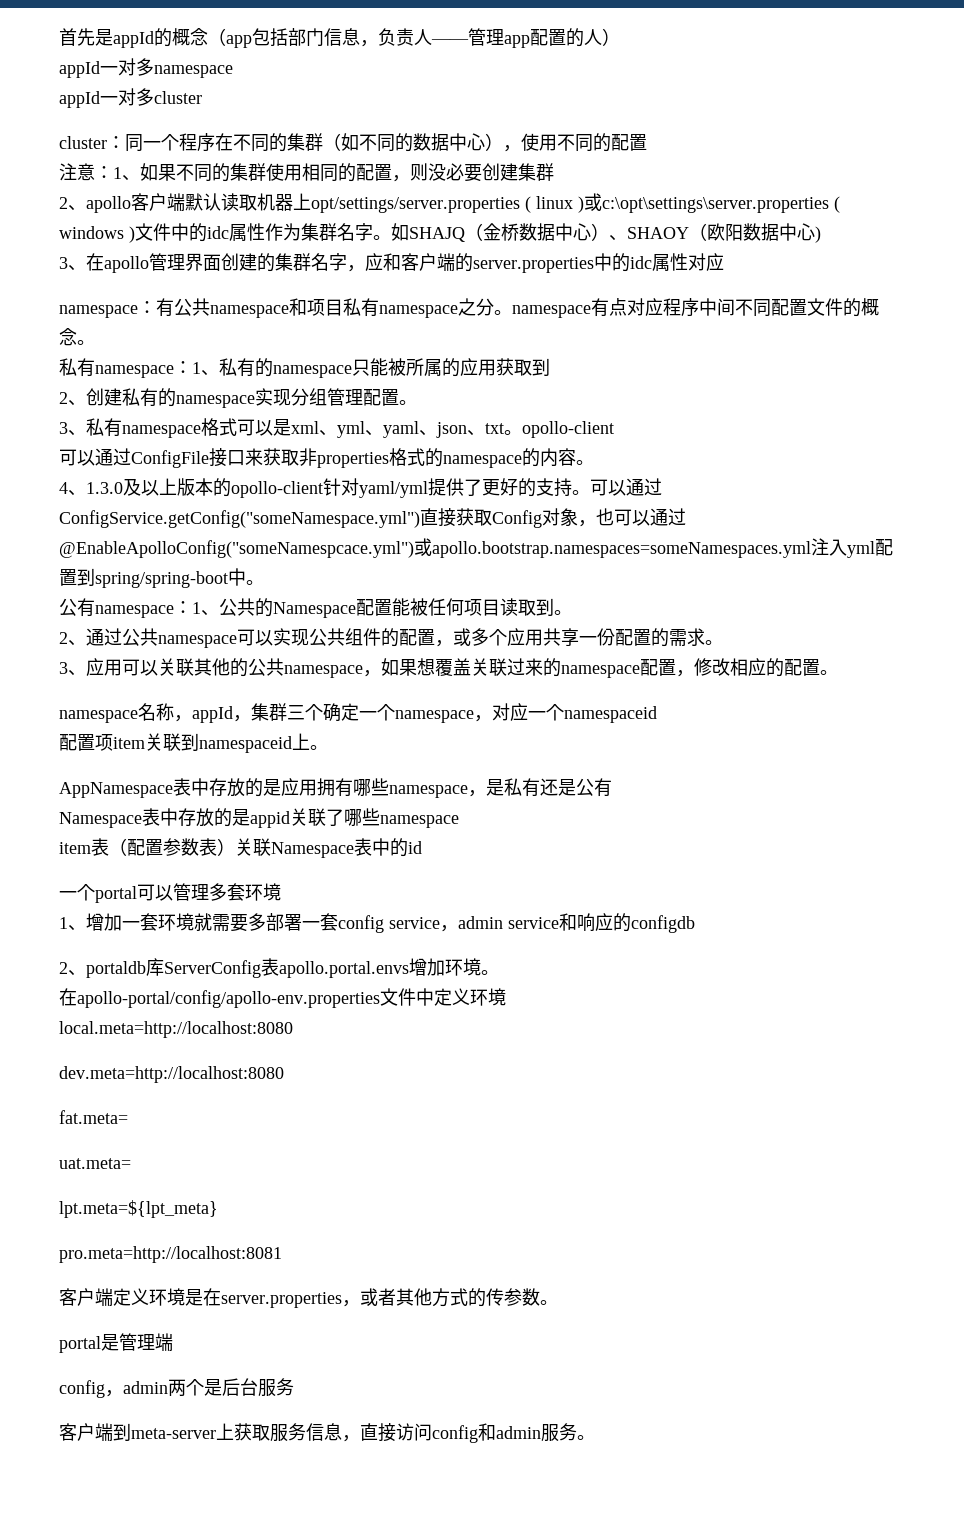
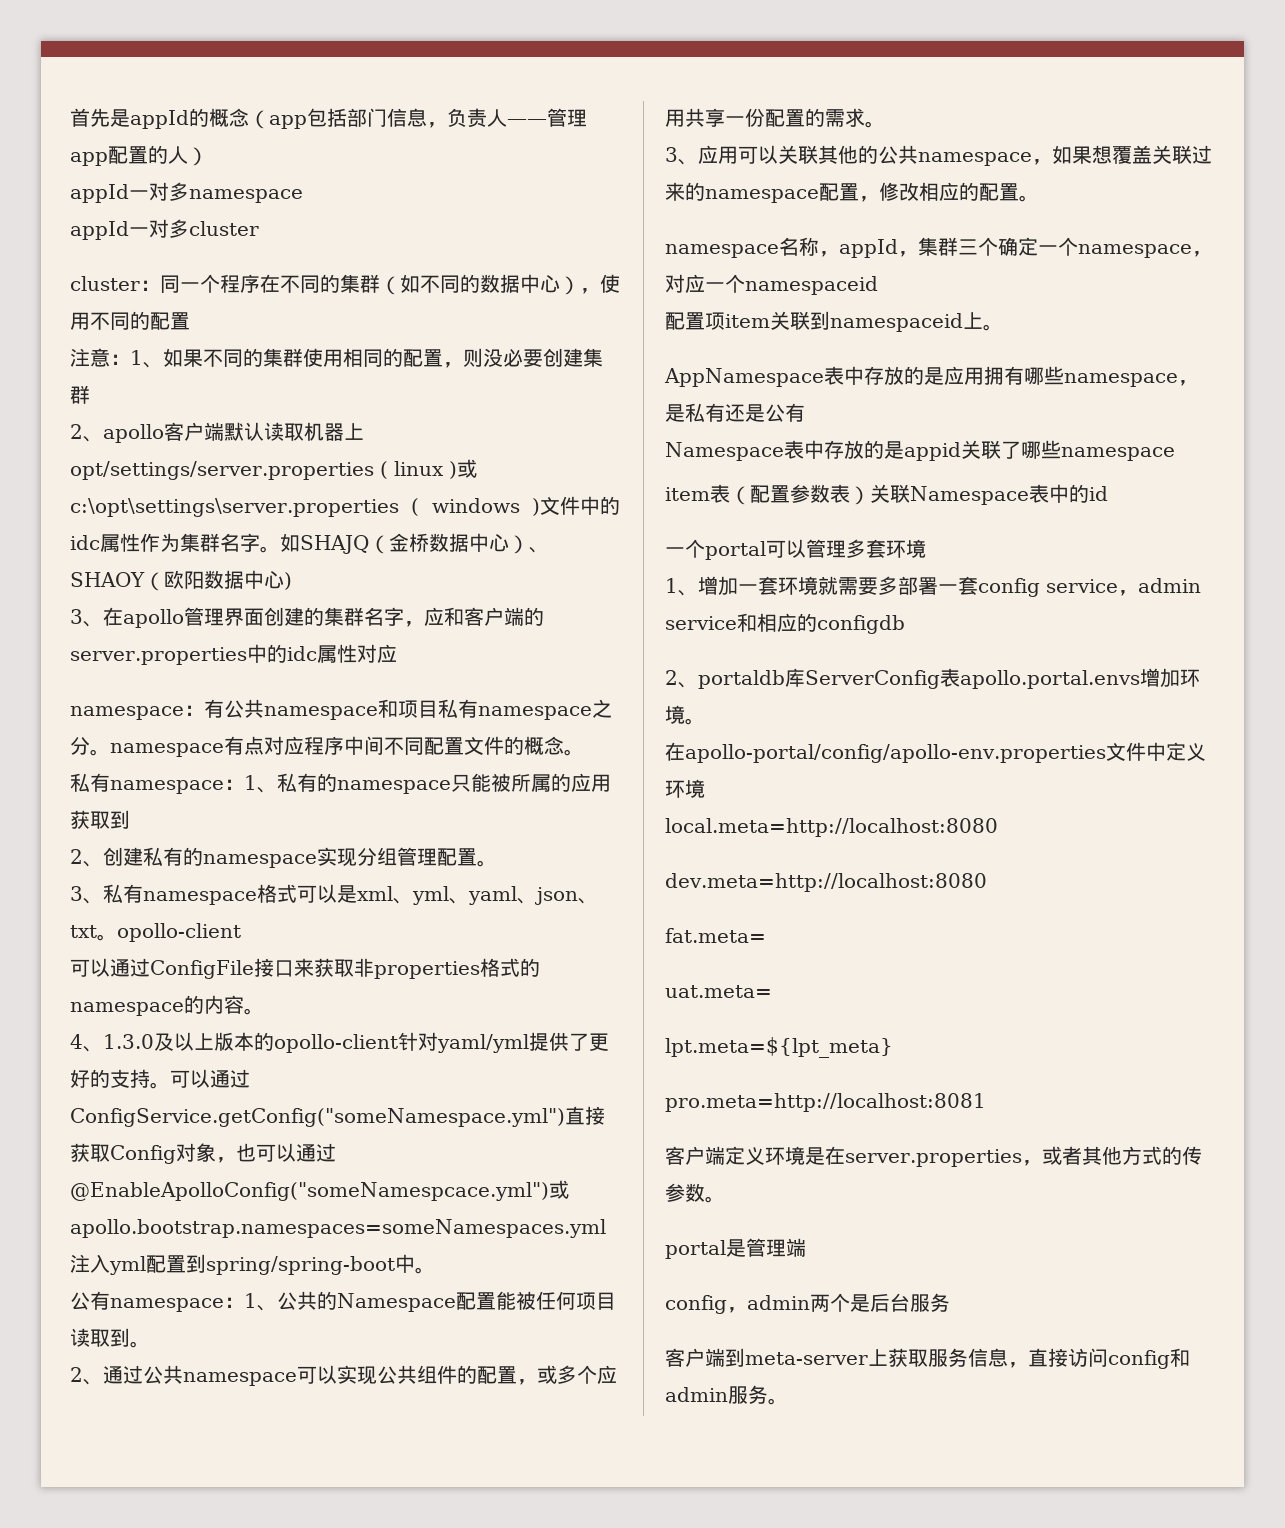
[577,913,595,932] 响 -> [757,613,777,632] 相

